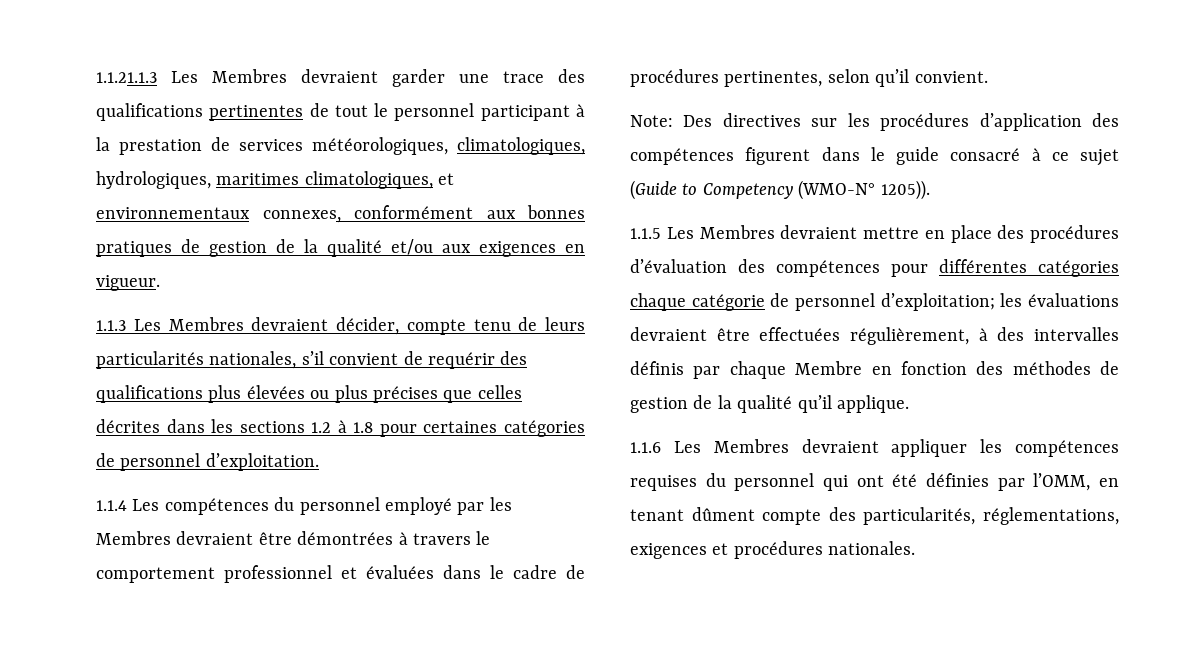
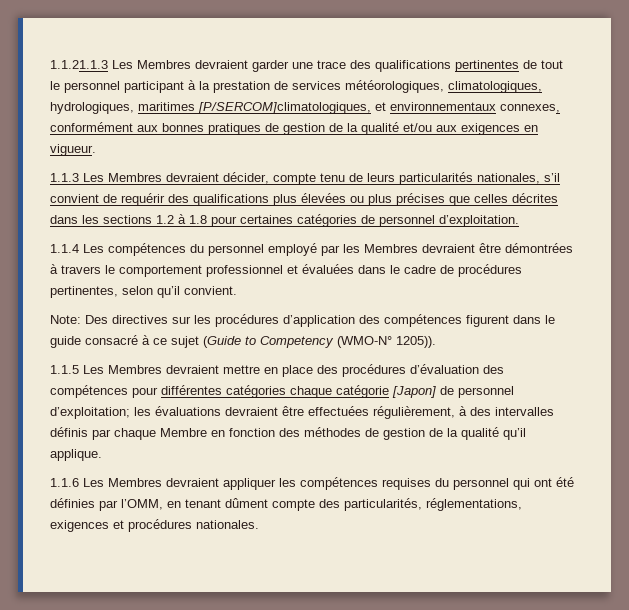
[304,171,433,189] climatologiques, -> [198,102,371,114] [P/SERCOM]climatologiques,
(765, 302) none -> [392,386,436,398] [Japon]

